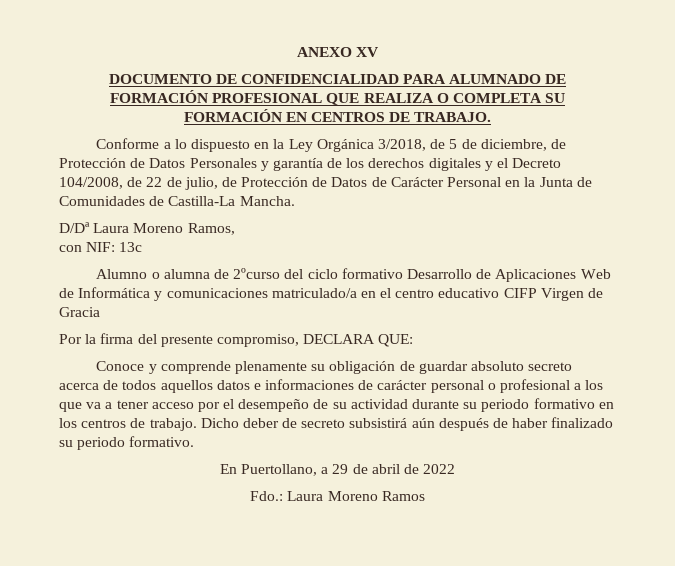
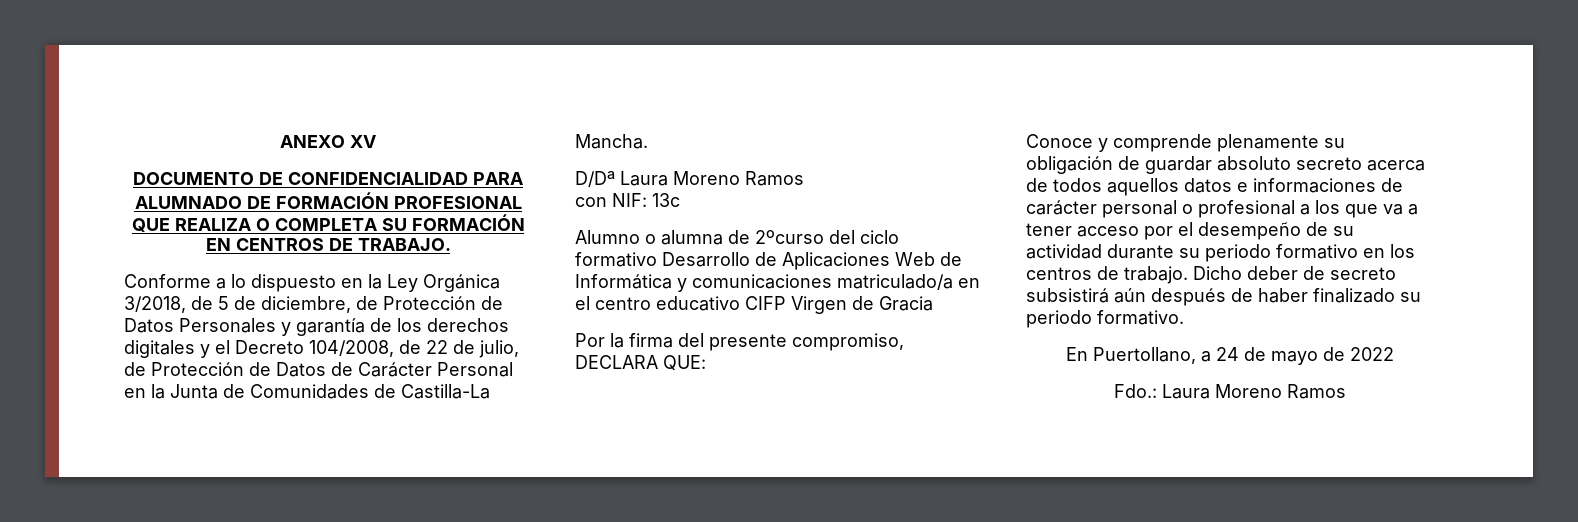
[187,223,235,235] Ramos, -> [745,171,804,186] Ramos
[332,464,400,474] 29 de abril -> [1216,347,1318,365] 24 de mayo

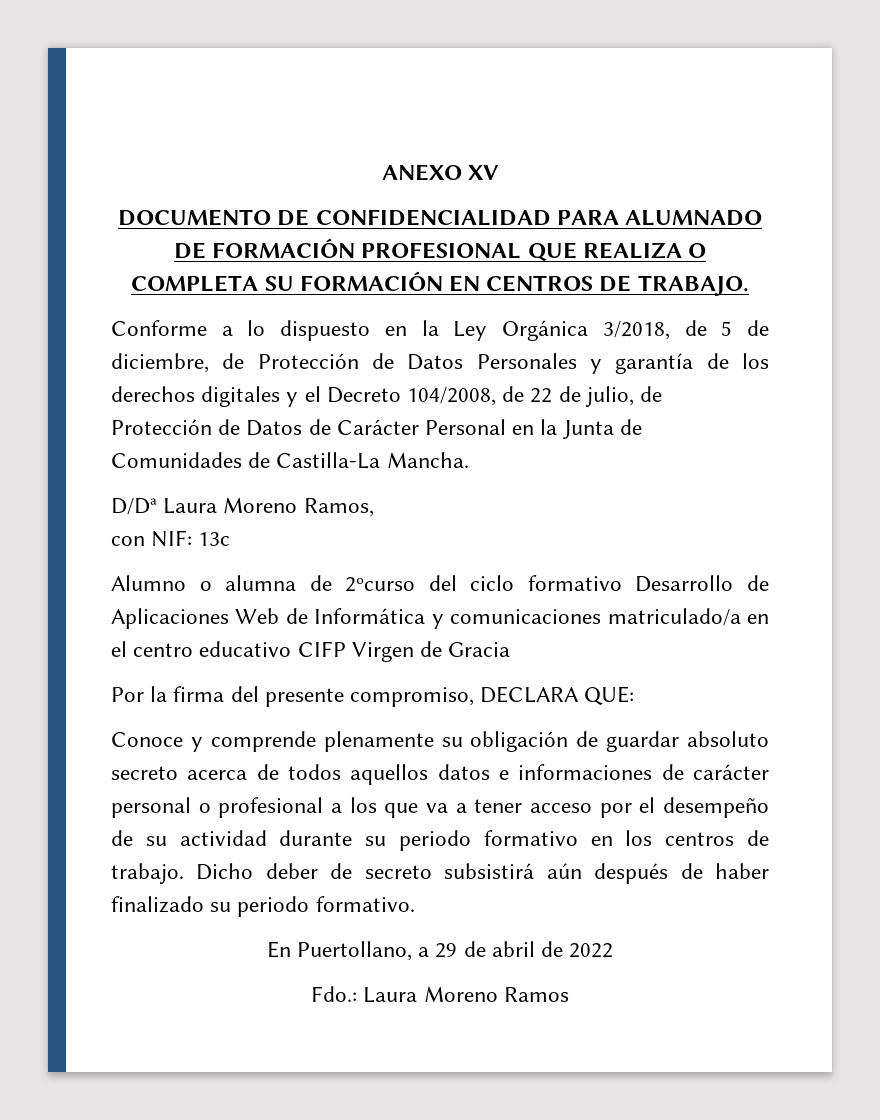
[745,171,804,186] Ramos -> [303,498,374,517] Ramos,
[1216,347,1318,365] 24 de mayo -> [435,941,535,958] 29 de abril

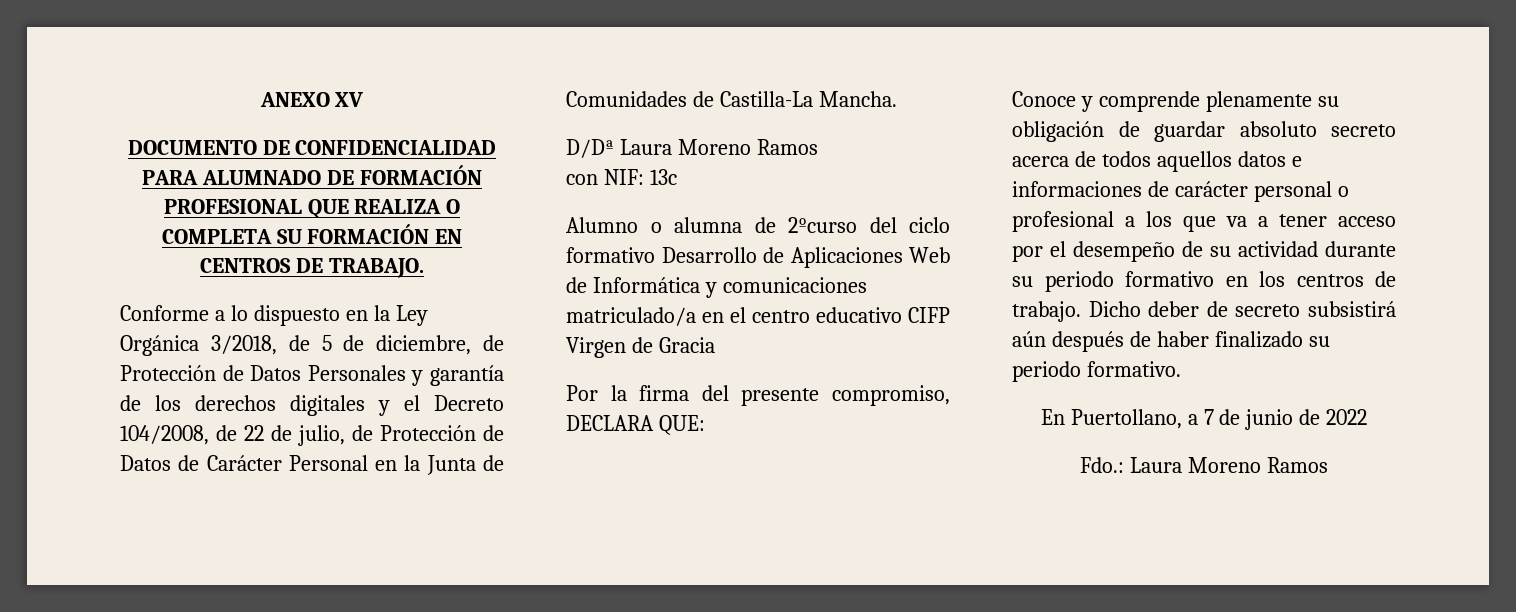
[303,498,374,517] Ramos, -> [756,139,818,155] Ramos
[435,941,535,958] 29 de abril -> [1203,409,1294,430] 7 de junio

